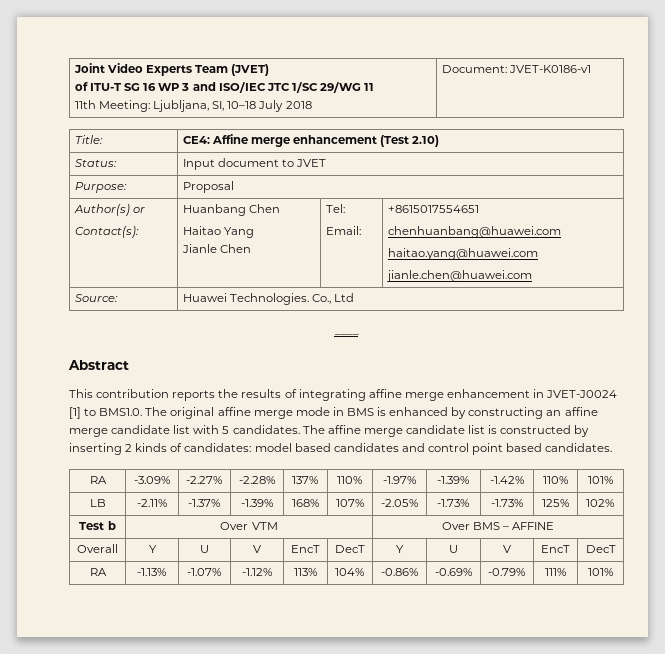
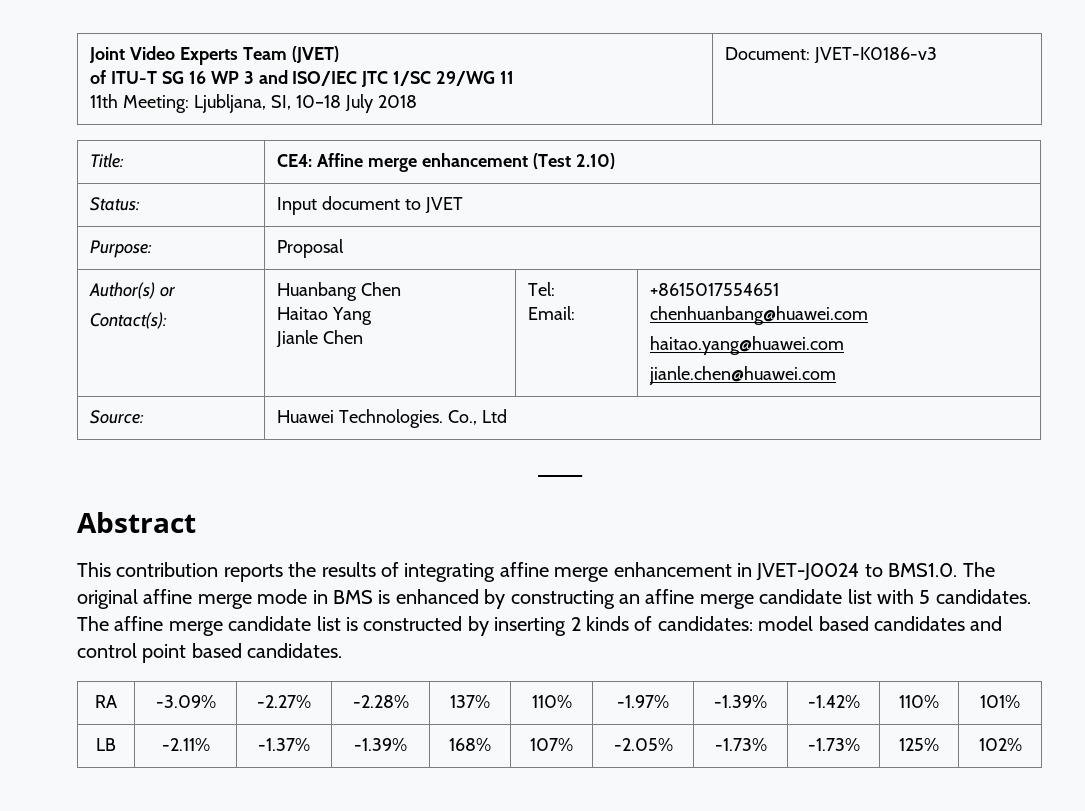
[509,65,592,73] JVET-K0186-v1 -> [814,47,938,64] JVET-K0186-v3
[69,407,81,419] [1] -> (860, 572) none
[79,521,116,530] [220,522,278,530] [441,522,555,530] [77,544,118,553] [148,545,157,553] [200,545,209,553] [253,545,261,553] [291,545,320,553] [335,545,365,553] [396,545,404,553] [449,545,458,553] [503,545,511,553] [541,545,570,553] [585,545,616,553] [89,568,107,576] [137,568,167,576] [187,568,222,576] [241,568,273,576] [293,568,318,576] [335,568,365,576] [380,568,419,576] [434,568,473,576] [488,568,526,576] [544,568,567,576] [587,568,614,576] // Test b | Over VTM | Over BMS – AFFINE // Overall | Y | U | V | EncT | DecT | Y | U | V | EncT | DecT // RA | -1.13% | -1.07% | -1.12% | 113% | 104% | -0.86% | -0.69% | -0.79% | 111% | 101% -> (1022, 744) none

